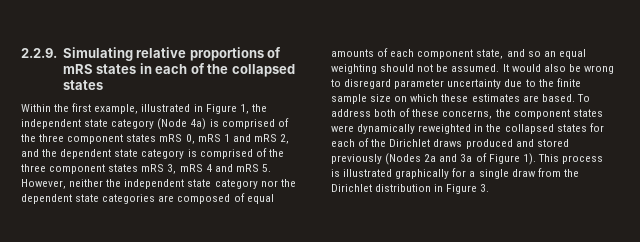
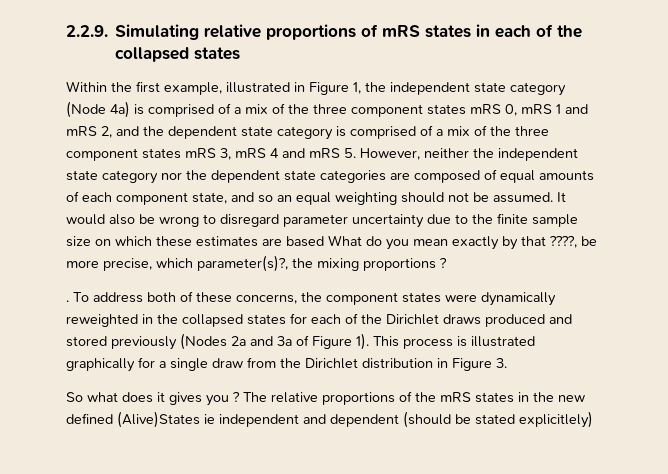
(289, 122) none -> [234,103,285,114] a mix of
(267, 152) none -> [436,125,487,136] a mix of
[541,94,575,102] based. -> [286,235,597,250] [66,255,447,272] [66,300,69,302] based What do you mean exactly by that ????, be more precise, which parameter(s)?, the mixing proportions ? // .
(490, 188) none -> [66,391,585,406] [66,411,593,428] // So what does it gives you ? The relative proportions of the mRS states in the new defined (Alive)States ie independent and dependent (should be stated explicitlely)

